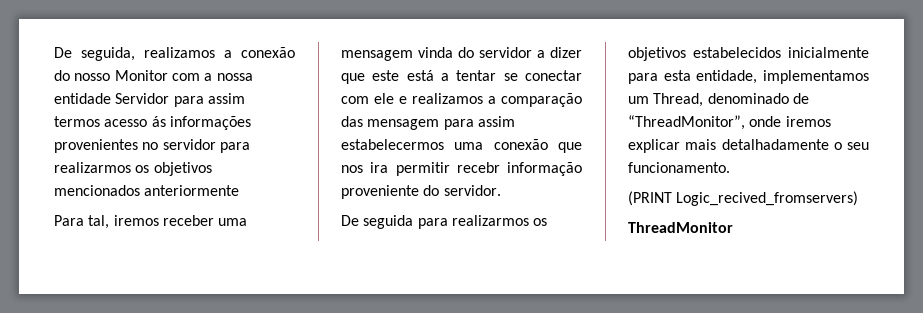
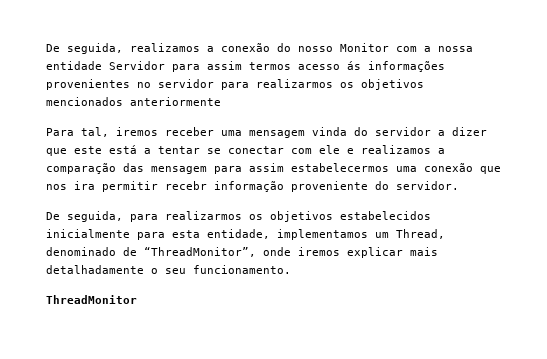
[363,215,414,229] seguida -> [67,211,123,222] seguida,
[628,191,859,206] // (PRINT Logic_recived_fromservers) -> (291, 269) none

